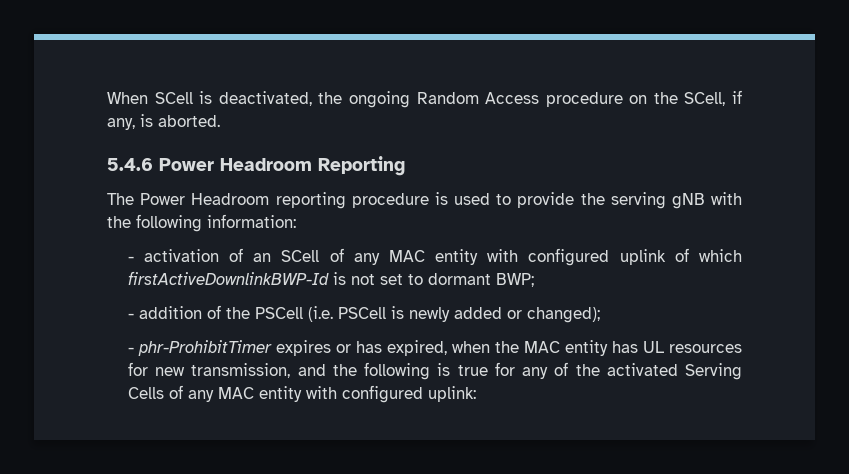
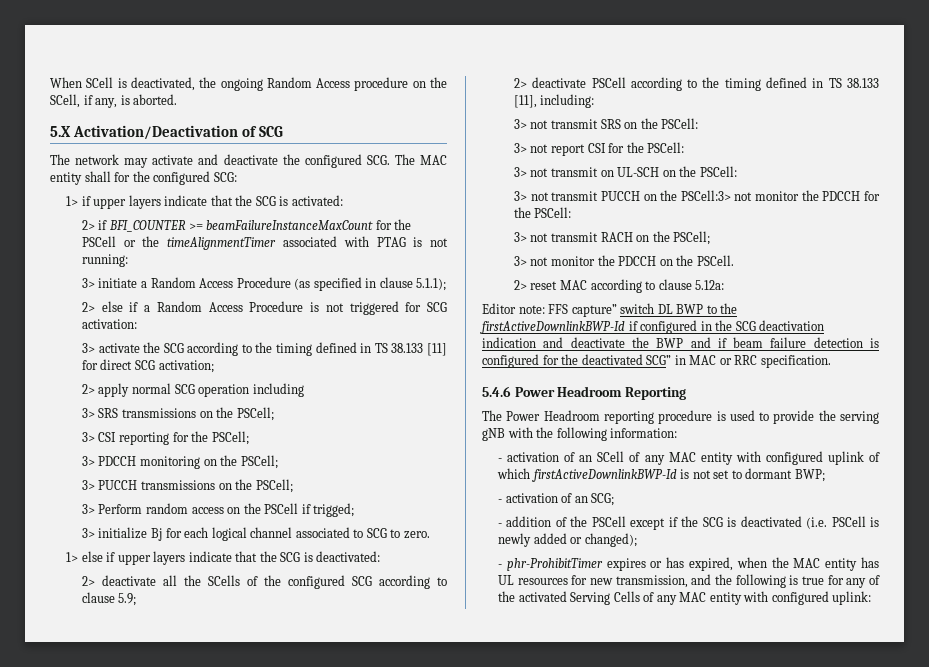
(220, 121) none -> [50,125,283,140] [50,154,447,168] [50,171,237,185] [65,195,343,209] [81,219,412,232] [81,236,449,250] [81,254,128,267] [81,277,447,291] [81,301,448,315] [81,319,137,329] [81,342,448,356] [81,359,214,373] [81,383,304,397] [81,407,274,421] [81,431,249,445] [81,455,278,469] [81,479,293,493] [81,503,355,517] [81,527,430,541] [65,551,381,565] [81,575,447,589] [81,592,137,606] [513,77,880,91] [513,94,595,108] [513,118,699,129] [513,142,685,156] [513,166,737,177] [513,190,880,201] [513,207,572,218] [513,231,711,245] [513,255,734,266] [513,279,725,293] [482,303,738,317] [480,320,825,334] [482,337,879,348] [482,354,831,368] // 5.X Activation/Deactivation of SCG // The network may activate and deactivate the configured SCG. The MAC entity shall for the configured SCG: // 1> if upper layers indicate that the SCG is activated: // 2> if BFI_COUNTER >= beamFailureInstanceMaxCount for the PSCell or the timeAlignmentTimer associated with PTAG is not running: // 3> initiate a Random Access Procedure (as specified in clause 5.1.1); // 2> else if a Random Access Procedure is not triggered for SCG activation: // 3> activate the SCG according to the timing defined in TS 38.133 [11] for direct SCG activation; // 2> apply normal SCG operation including // 3> SRS transmissions on the PSCell; // 3> CSI reporting for the PSCell; // 3> PDCCH monitoring on the PSCell; // 3> PUCCH transmissions on the PSCell; // 3> Perform random access on the PSCell if trigged; // 3> initialize Bj for each logical channel associated to SCG to zero. // 1> else if upper layers indicate that the SCG is deactivated: // 2> deactivate all the SCells of the configured SCG according to clause 5.9; // 2> deactivate PSCell according to the timing defined in TS 38.133 [11], including: // 3> not transmit SRS on the PSCell: // 3> not report CSI for the PSCell: // 3> not transmit on UL-SCH on the PSCell: // 3> not transmit PUCCH on the PSCell:3> not monitor the PDCCH for the PSCell: // 3> not transmit RACH on the PSCell; // 3> not monitor the PDCCH on the PSCell. // 2> reset MAC according to clause 5.12a: // Editor note: FFS capture” switch DL BWP to the firstActiveDownlinkBWP-Id if configured in the SCG deactivation indication and deactivate the BWP and if beam failure detection is configured for the deactivated SCG” in MAC or RRC specification.
(534, 280) none -> [497,493,615,506] // - activation of an SCG;
(303, 313) none -> [630,516,802,530] except if the SCG is deactivated

